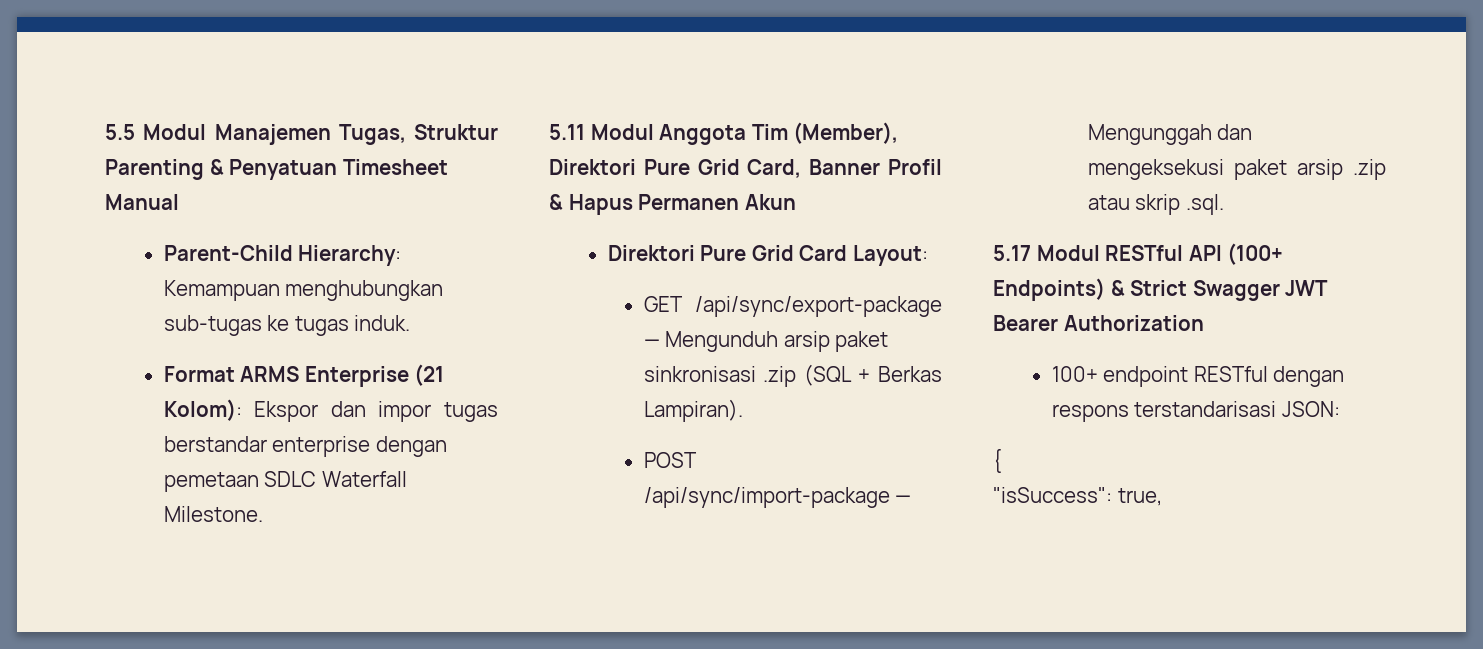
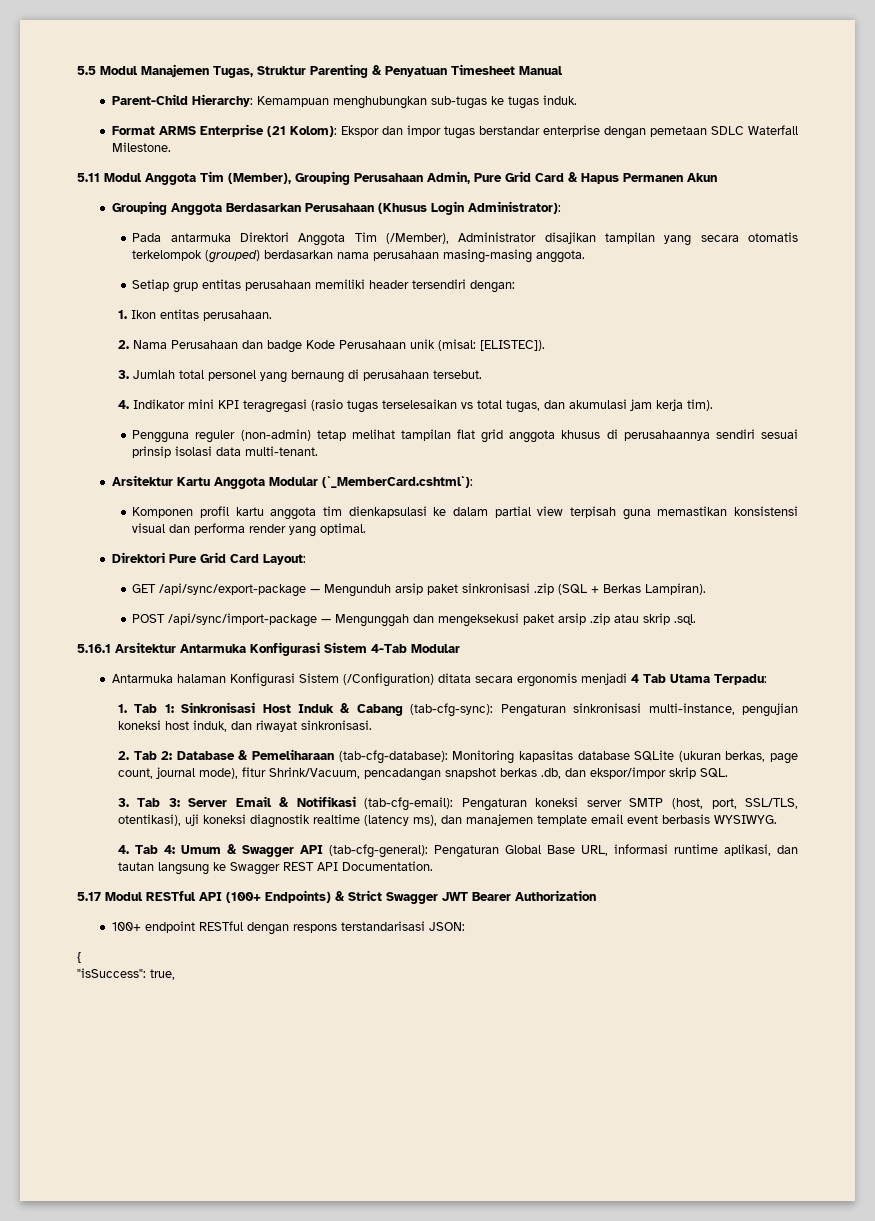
[549,159,942,178] [549,194,796,215] Direktori Pure Grid Card, Banner Profil & Hapus Permanen Akun -> [295,171,717,185] [111,201,561,215] [132,232,798,246] [132,249,586,263] [132,279,516,293] [117,309,272,321] [117,339,545,353] [117,369,482,383] [117,399,713,413] [132,429,798,443] [132,446,319,458] [111,475,473,489] [132,506,798,520] [132,523,367,537] Grouping Perusahaan Admin, Pure Grid Card & Hapus Permanen Akun // Grouping Anggota Berdasarkan Perusahaan (Khusus Login Administrator): // Pada antarmuka Direktori Anggota Tim (/Member), Administrator disajikan tampilan yang secara otomatis terkelompok (grouped) berdasarkan nama perusahaan masing-masing anggota. // Setiap grup entitas perusahaan memiliki header tersendiri dengan: // 1. Ikon entitas perusahaan. // 2. Nama Perusahaan dan badge Kode Perusahaan unik (misal: [ELISTEC]). // 3. Jumlah total personel yang bernaung di perusahaan tersebut. // 4. Indikator mini KPI teragregasi (rasio tugas terselesaikan vs total tugas, dan akumulasi jam kerja tim). // Pengguna reguler (non-admin) tetap melihat tampilan flat grid anggota khusus di perusahaannya sendiri sesuai prinsip isolasi data multi-tenant. // Arsitektur Kartu Anggota Modular (`_MemberCard.cshtml`): // Komponen profil kartu anggota tim dienkapsulasi ke dalam partial view terpisah guna memastikan konsistensi visual dan performa render yang optimal.
(1224, 204) none -> [77,642,460,656] [111,673,767,687] [117,702,798,717] [117,720,372,732] [117,749,798,764] [117,767,728,781] [117,796,798,811] [117,814,777,828] [117,844,798,858] [117,861,433,875] // 5.16.1 Arsitektur Antarmuka Konfigurasi Sistem 4-Tab Modular // Antarmuka halaman Konfigurasi Sistem (/Configuration) ditata secara ergonomis menjadi 4 Tab Utama Terpadu: // 1. Tab 1: Sinkronisasi Host Induk & Cabang (tab-cfg-sync): Pengaturan sinkronisasi multi-instance, pengujian koneksi host induk, dan riwayat sinkronisasi. // 2. Tab 2: Database & Pemeliharaan (tab-cfg-database): Monitoring kapasitas database SQLite (ukuran berkas, page count, journal mode), fitur Shrink/Vacuum, pencadangan snapshot berkas .db, dan ekspor/impor skrip SQL. // 3. Tab 3: Server Email & Notifikasi (tab-cfg-email): Pengaturan koneksi server SMTP (host, port, SSL/TLS, otentikasi), uji koneksi diagnostik realtime (latency ms), dan manajemen template email event berbasis WYSIWYG. // 4. Tab 4: Umum & Swagger API (tab-cfg-general): Pengaturan Global Base URL, informasi runtime aplikasi, dan tautan langsung ke Swagger REST API Documentation.

